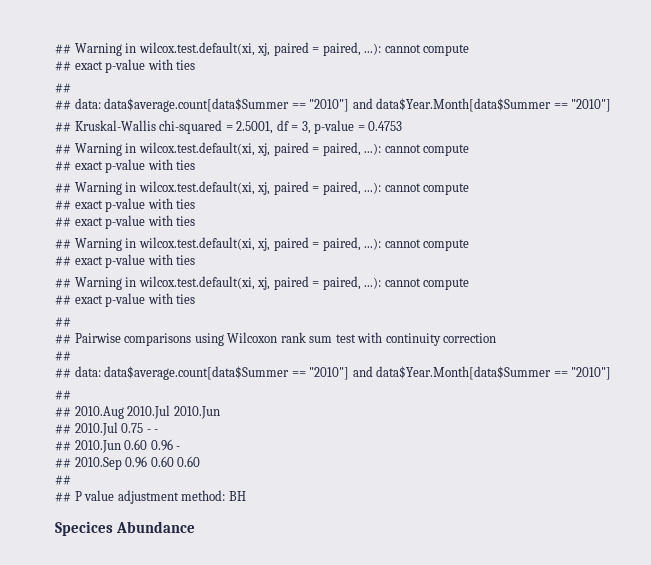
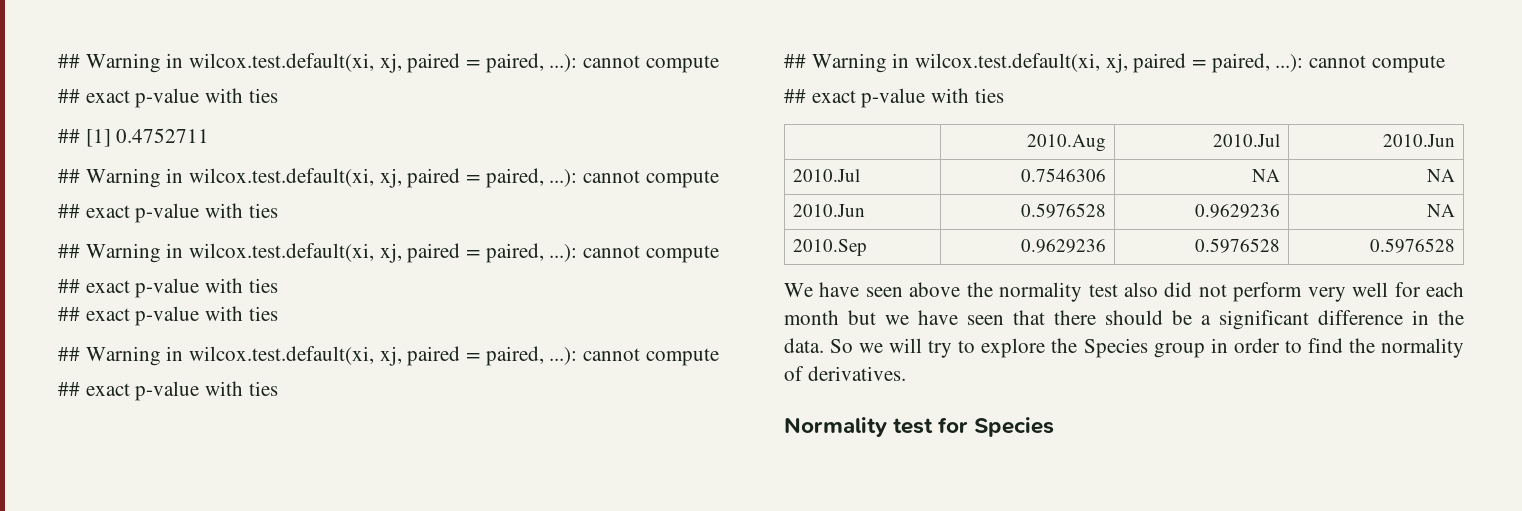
[55,98,612,112] [55,120,403,134] // ## data: data$average.count[data$Summer == "2010"] and data$Year.Month[data$Summer == "2010"] // ## Kruskal-Wallis chi-squared = 2.5001, df = 3, p-value = 0.4753 -> [85,128,210,147] [1] 0.4752711
[55,317,71,327] [55,332,497,346] [55,351,71,361] [55,366,612,380] [55,390,71,400] [55,405,220,419] [55,422,159,436] [55,439,181,453] [55,456,201,470] [55,475,71,485] [55,490,246,504] [55,521,196,536] // ## // ## Pairwise comparisons using Wilcoxon rank sum test with continuity correction // ## // ## data: data$average.count[data$Summer == "2010"] and data$Year.Month[data$Summer == "2010"] // ## // ## 2010.Aug 2010.Jul 2010.Jun // ## 2010.Jul 0.75 - - // ## 2010.Jun 0.60 0.96 - // ## 2010.Sep 0.96 0.60 0.60 // ## // ## P value adjustment method: BH // Specices Abundance -> [1026,134,1106,152] [1212,134,1280,147] [1382,134,1455,147] [793,169,861,182] [1020,168,1106,182] [1251,169,1280,182] [1426,169,1455,182] [793,204,866,217] [1020,203,1106,218] [1194,204,1280,218] [1426,204,1455,217] [793,239,868,256] [1020,239,1106,253] [1194,238,1280,253] [1369,238,1455,253] [784,282,1464,302] [784,310,1464,330] [784,338,1464,358] [784,366,906,381] [784,417,1055,437] // | 2010.Aug | 2010.Jul | 2010.Jun // 2010.Jul | 0.7546306 | NA | NA // 2010.Jun | 0.5976528 | 0.9629236 | NA // 2010.Sep | 0.9629236 | 0.5976528 | 0.5976528 // We have seen above the normality test also did not perform very well for each month but we have seen that there should be a significant difference in the data. So we will try to explore the Species group in order to find the normality of derivatives. // Normality test for Species

